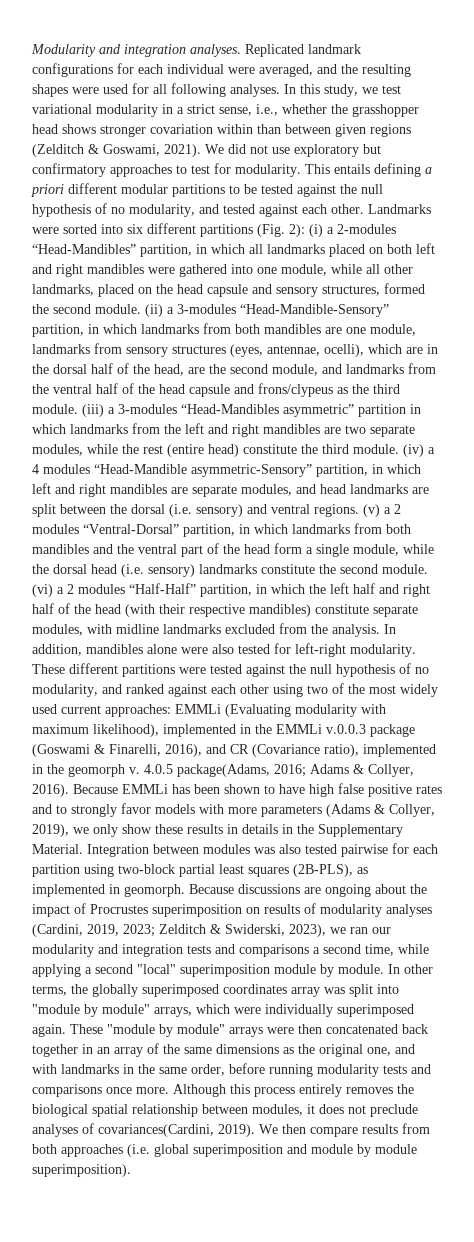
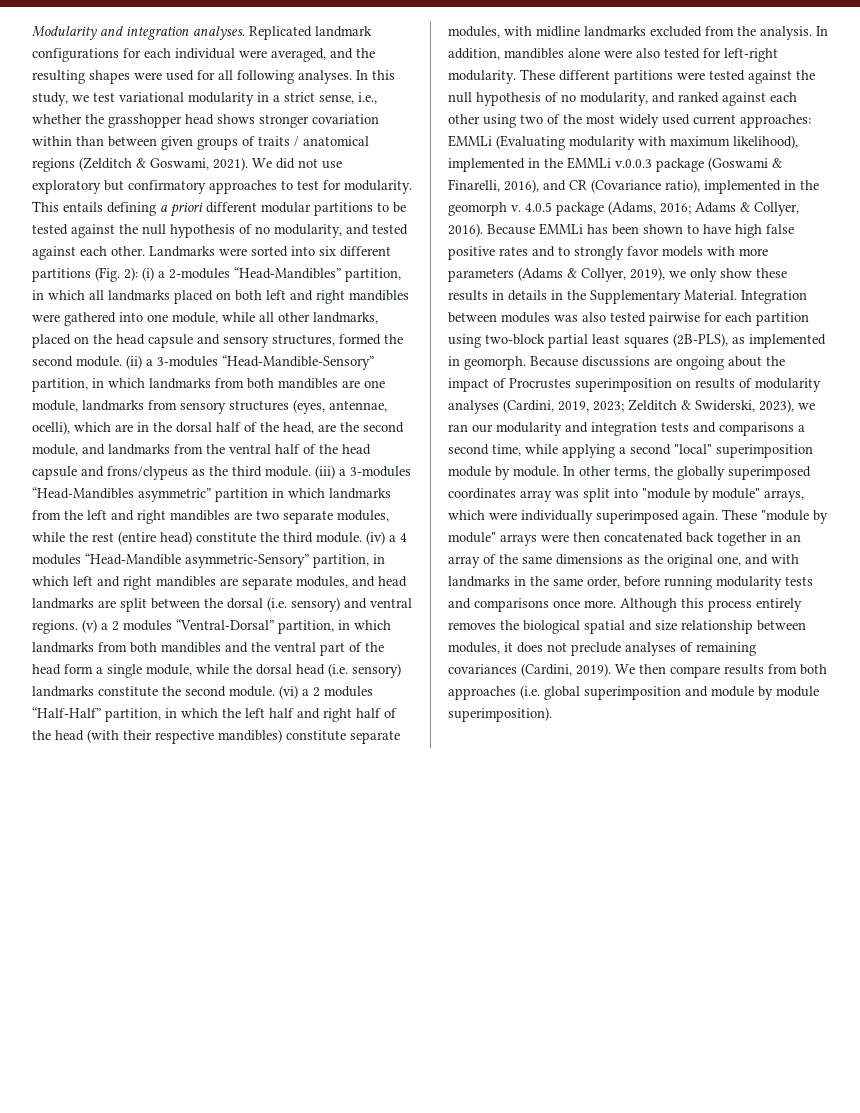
(366, 130) none -> [197,136,369,150] groups of traits / anatomical
[177,764,270,777] package(Adams, -> [556,201,656,216] package (Adams,
(128, 1110) none -> [629,620,677,631] and size
[98,1124,214,1137] covariances(Cardini, -> [696,642,756,656] [448,663,572,677] remaining covariances (Cardini,

